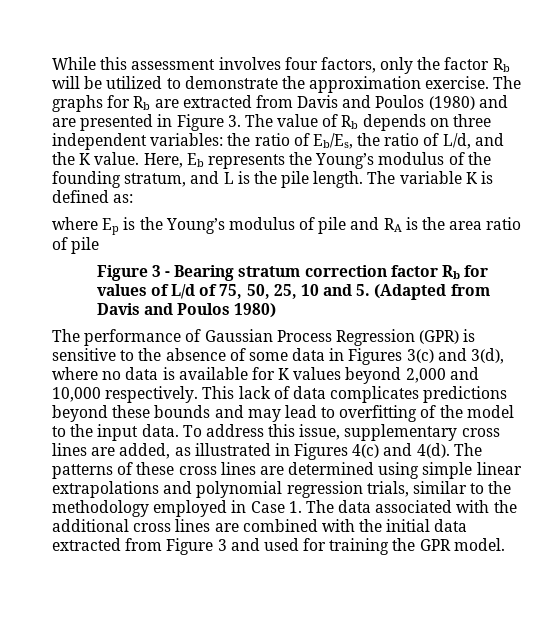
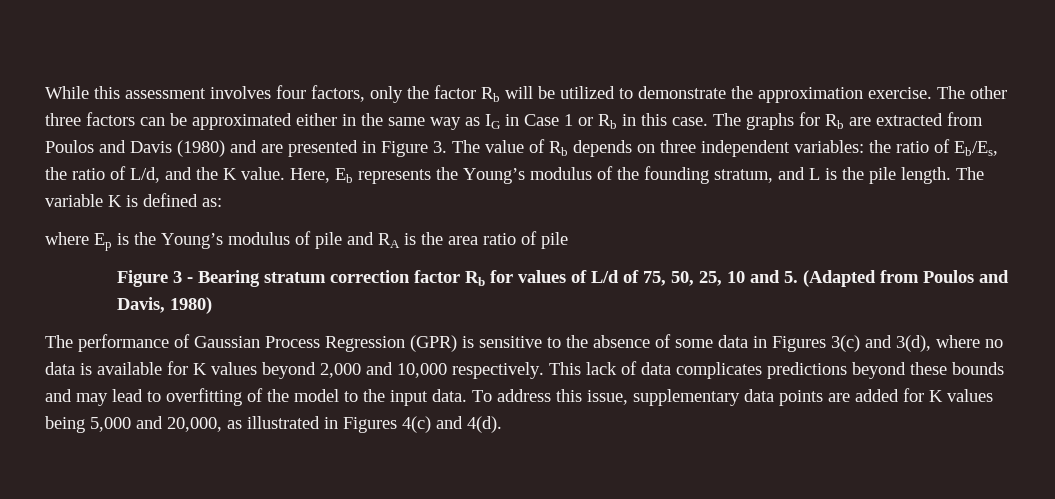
(522, 82) none -> [970,86,1007,99] [45,112,741,130] other three factors can be approximated either in the same way as IG in Case 1 or Rb in this case. The
[297,95,425,108] Davis and Poulos -> [45,140,172,153] Poulos and Davis
[96,303,230,315] Davis and Poulos -> [922,270,1009,283] [116,297,165,313] Poulos and Davis,
[461,428,500,437] [52,443,171,459] cross lines are added, -> [744,388,993,406] [45,416,222,433] data points are added for K values being 5,000 and 20,000,
[453,443,482,456] [52,462,522,479] [52,481,512,498] [52,500,517,517] [52,519,468,532] [52,538,505,555] The patterns of these cross lines are determined using simple linear extrapolations and polynomial regression trials, similar to the methodology employed in Case 1. The data associated with the additional cross lines are combined with the initial data extracted from Figure 3 and used for training the GPR model. -> (502, 424) none

